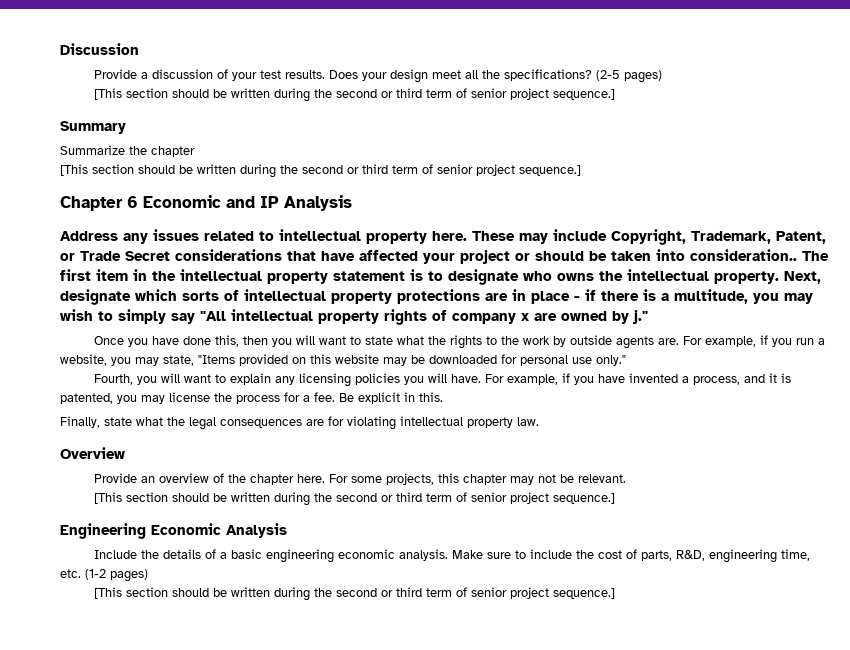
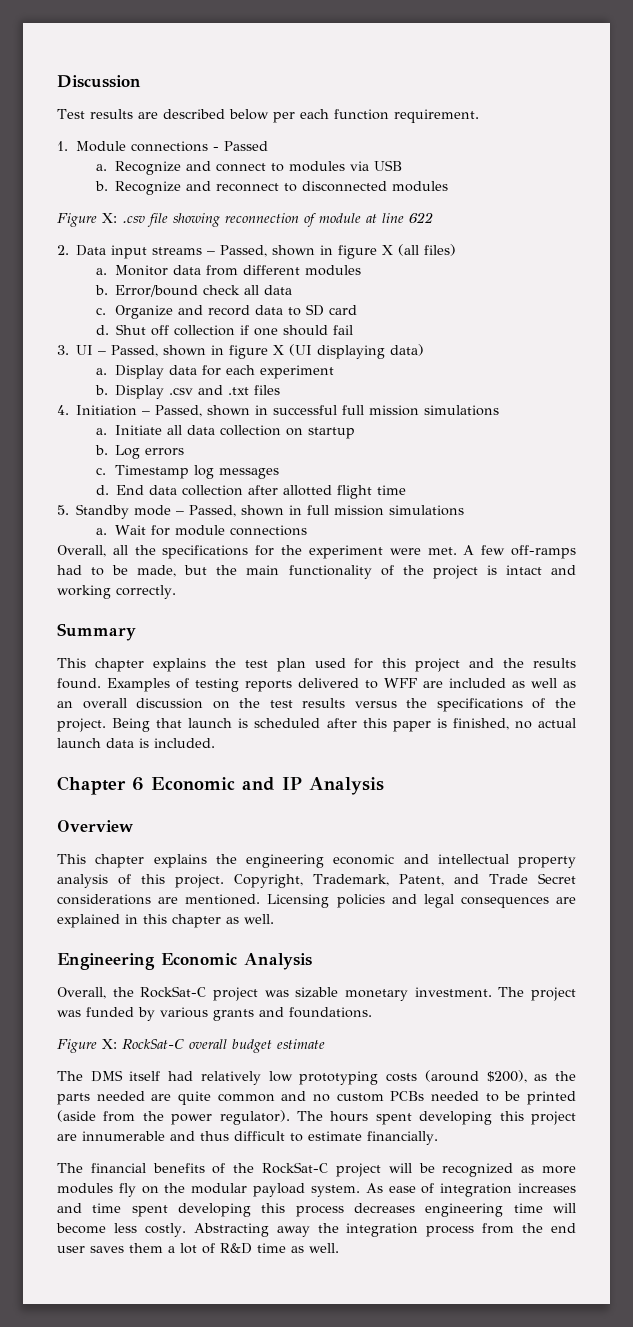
[93,69,662,83] [93,88,615,102] [60,121,126,134] [60,145,195,157] [60,164,581,178] Provide a discussion of your test results. Does your design meet all the specifications? (2-5 pages) // [This section should be written during the second or third term of senior project sequence.] // Summary // Summarize the chapter // [This section should be written during the second or third term of senior project sequence.] -> [57,109,479,123] [57,141,269,152] [95,160,402,175] [94,181,448,195] [57,212,433,227] [57,244,457,259] [95,265,361,276] [94,285,292,297] [95,304,357,319] [95,324,353,336] [57,344,425,359] [95,365,334,379] [94,385,280,399] [57,405,500,417] [95,425,355,439] [94,445,184,459] [95,465,279,479] [95,485,406,499] [57,504,465,519] [95,525,307,536] [57,545,576,559] [57,565,577,579] [57,585,176,599] [57,623,136,641] [57,658,576,672] [57,678,576,692] [57,698,577,712] [57,718,576,732] [57,738,215,748] Test results are described below per each function requirement. // 1. Module connections - Passed // a. Recognize and connect to modules via USB // b. Recognize and reconnect to disconnected modules // Figure X: .csv file showing reconnection of module at line 622 // 2. Data input streams – Passed, shown in figure X (all files) // a. Monitor data from different modules // b. Error/bound check all data // c. Organize and record data to SD card // d. Shut off collection if one should fail // 3. UI – Passed, shown in figure X (UI displaying data) // a. Display data for each experiment // b. Display .csv and .txt files // 4. Initiation – Passed, shown in successful full mission simulations // a. Initiate all data collection on startup // b. Log errors // c. Timestamp log messages // d. End data collection after allotted flight time // 5. Standby mode – Passed, shown in full mission simulations // a. Wait for module connections // Overall, all the specifications for the experiment were met. A few off-ramps had to be made, but the main functionality of the project is intact and working correctly. // Summary // This chapter explains the test plan used for this project and the results found. Examples of testing reports delivered to WFF are included as well as an overall discussion on the test results versus the specifications of the project. Being that launch is scheduled after this paper is finished, no actual launch data is included.
[60,229,607,244] Address any issues related to intellectual property here. These may include -> [57,820,133,832] [57,854,576,868] [57,874,225,888] Overview // This chapter explains the engineering economic and intellectual property analysis of this project.
[60,253,75,261] or -> [454,874,480,884] and
[287,249,829,264] [60,269,821,285] [60,289,813,305] [60,309,648,325] [93,335,825,349] [60,354,626,366] [93,373,791,387] [60,392,443,404] [60,416,539,430] [60,447,125,459] [93,473,626,485] [93,492,615,506] [60,523,287,539] [93,549,810,563] [60,569,148,582] [93,587,615,601] that have affected your project or should be taken into consideration.. The first item in the intellectual property statement is to designate who owns the intellectual property. Next, designate which sorts of intellectual property protections are in place - if there is a multitude, you may wish to simply say "All intellectual property rights of company x are owned by j." // Once you have done this, then you will want to state what the rights to the work by outside agents are. For example, if you run a website, you may state, "Items provided on this website may be downloaded for personal use only." // Fourth, you will want to explain any licensing policies you will have. For example, if you have invented a process, and it is patented, you may license the process for a fee. Be explicit in this. // Finally, state what the legal consequences are for violating intellectual property law. // Overview // Provide an overview of the chapter here. For some projects, this chapter may not be relevant. // [This section should be written during the second or third term of senior project sequence.] // Engineering Economic Analysis // Include the details of a basic engineering economic analysis. Make sure to include the cost of parts, R&D, engineering time, etc. (1-2 pages) // [This section should be written during the second or third term of senior project sequence.] -> [158,894,576,908] [57,914,274,928] [57,953,312,970] [57,986,576,1001] [57,1007,372,1021] [57,1039,325,1053] [57,1070,576,1085] [57,1091,577,1105] [57,1110,576,1125] [57,1131,438,1145] [57,1162,576,1177] [57,1183,576,1197] [57,1203,576,1217] [56,1223,576,1237] [57,1243,339,1254] are mentioned. Licensing policies and legal consequences are explained in this chapter as well. // Engineering Economic Analysis // Overall, the RockSat-C project was sizable monetary investment. The project was funded by various grants and foundations. // Figure X: RockSat-C overall budget estimate // The DMS itself had relatively low prototyping costs (around $200), as the parts needed are quite common and no custom PCBs needed to be printed (aside from the power regulator). The hours spent developing this project are innumerable and thus difficult to estimate financially. // The financial benefits of the RockSat-C project will be recognized as more modules fly on the modular payload system. As ease of integration increases and time spent developing this process decreases engineering time will become less costly. Abstracting away the integration process from the end user saves them a lot of R&D time as well.

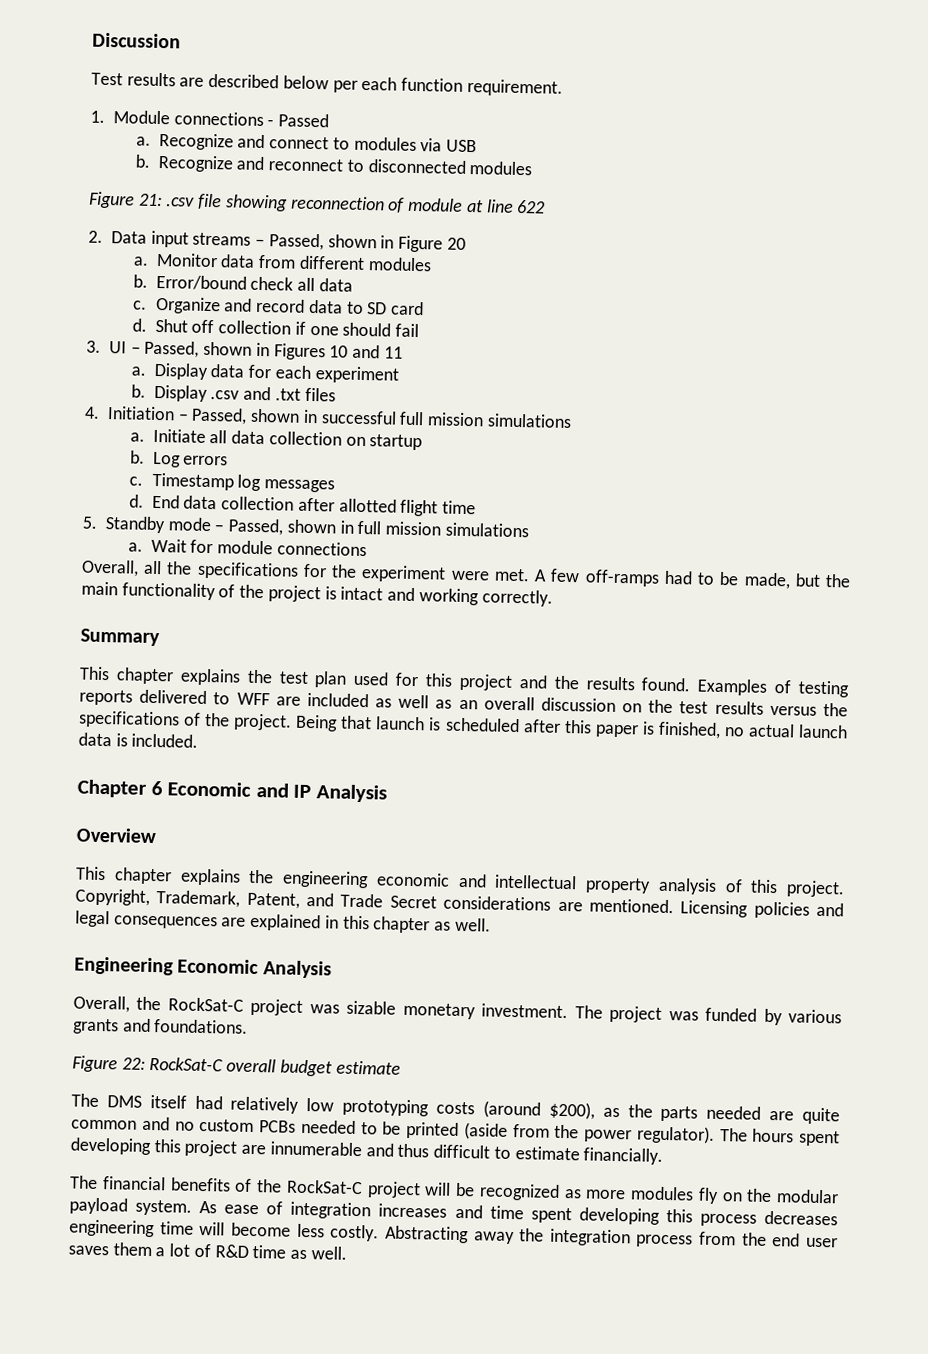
[102,213,117,223] X: -> [138,193,163,207] 21:
[338,244,457,259] figure X (all files) -> [397,235,466,253] Figure 20
[229,344,425,359] figure X (UI displaying data) -> [273,343,403,361] Figures 10 and 11
[102,1039,117,1049] X: -> [121,1057,146,1070] 22:

